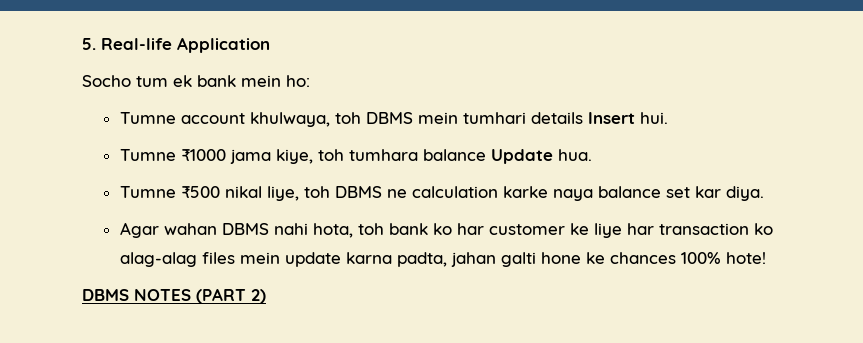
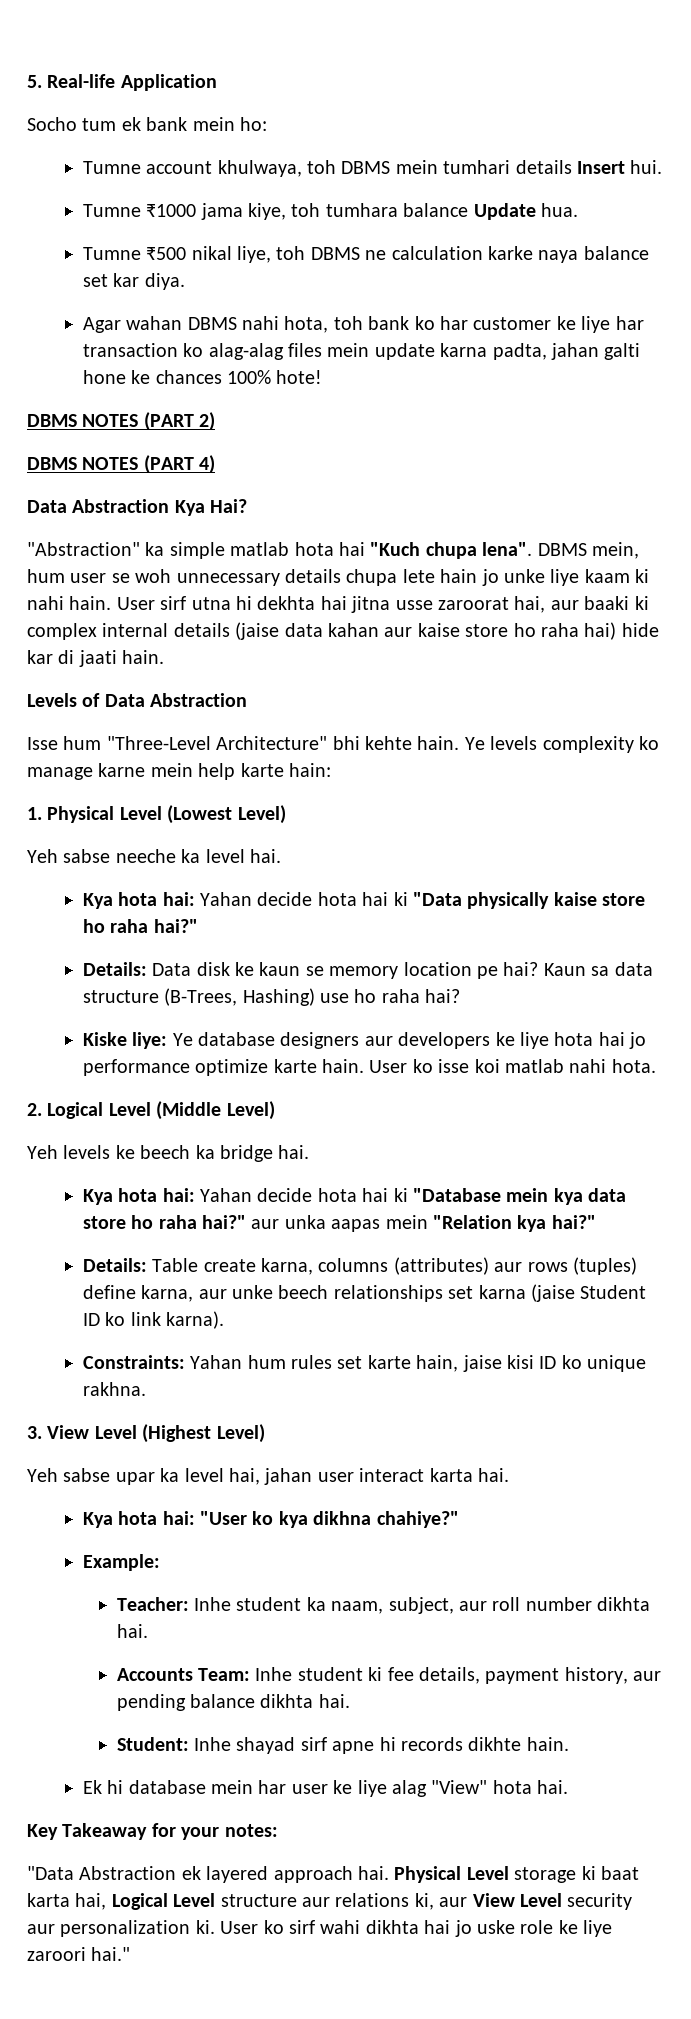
(266, 296) none -> [27,455,216,474] [27,499,248,516] [27,542,639,559] [27,569,650,586] [27,596,649,613] [27,622,659,640] [27,650,165,667] [27,693,248,707] [27,736,659,753] [27,763,331,780] [27,805,286,824] [27,849,281,863] [82,892,646,909] [82,919,198,933] [82,962,653,979] [82,988,461,1006] [82,1032,647,1049] [82,1059,656,1076] [27,1101,275,1120] [27,1145,310,1162] [82,1188,627,1205] [82,1215,596,1232] [82,1257,638,1275] [82,1284,647,1302] [82,1311,225,1329] [82,1355,647,1372] [82,1382,146,1396] [27,1424,265,1443] [27,1468,509,1485] [82,1511,459,1528] [82,1554,160,1571] [116,1597,651,1614] [116,1624,148,1638] [116,1667,662,1684] [116,1694,350,1711] [116,1737,569,1754] [82,1780,569,1797] [27,1823,278,1840] [27,1866,639,1883] [27,1893,633,1910] [27,1920,613,1937] [27,1947,131,1961] // DBMS NOTES (PART 4) // Data Abstraction Kya Hai? // "Abstraction" ka simple matlab hota hai "Kuch chupa lena". DBMS mein, hum user se woh unnecessary details chupa lete hain jo unke liye kaam ki nahi hain. User sirf utna hi dekhta hai jitna usse zaroorat hai, aur baaki ki complex internal details (jaise data kahan aur kaise store ho raha hai) hide kar di jaati hain. // Levels of Data Abstraction // Isse hum "Three-Level Architecture" bhi kehte hain. Ye levels complexity ko manage karne mein help karte hain: // 1. Physical Level (Lowest Level) // Yeh sabse neeche ka level hai. // Kya hota hai: Yahan decide hota hai ki "Data physically kaise store ho raha hai?" // Details: Data disk ke kaun se memory location pe hai? Kaun sa data structure (B-Trees, Hashing) use ho raha hai? // Kiske liye: Ye database designers aur developers ke liye hota hai jo performance optimize karte hain. User ko isse koi matlab nahi hota. // 2. Logical Level (Middle Level) // Yeh levels ke beech ka bridge hai. // Kya hota hai: Yahan decide hota hai ki "Database mein kya data store ho raha hai?" aur unka aapas mein "Relation kya hai?" // Details: Table create karna, columns (attributes) aur rows (tuples) define karna, aur unke beech relationships set karna (jaise Student ID ko link karna). // Constraints: Yahan hum rules set karte hain, jaise kisi ID ko unique rakhna. // 3. View Level (Highest Level) // Yeh sabse upar ka level hai, jahan user interact karta hai. // Kya hota hai: "User ko kya dikhna chahiye?" // Example: // Teacher: Inhe student ka naam, subject, aur roll number dikhta hai. // Accounts Team: Inhe student ki fee details, payment history, aur pending balance dikhta hai. // Student: Inhe shayad sirf apne hi records dikhte hain. // Ek hi database mein har user ke liye alag "View" hota hai. // Key Takeaway for your notes: // "Data Abstraction ek layered approach hai. Physical Level storage ki baat karta hai, Logical Level structure aur relations ki, aur View Level security aur personalization ki. User ko sirf wahi dikhta hai jo uske role ke liye zaroori hai."

